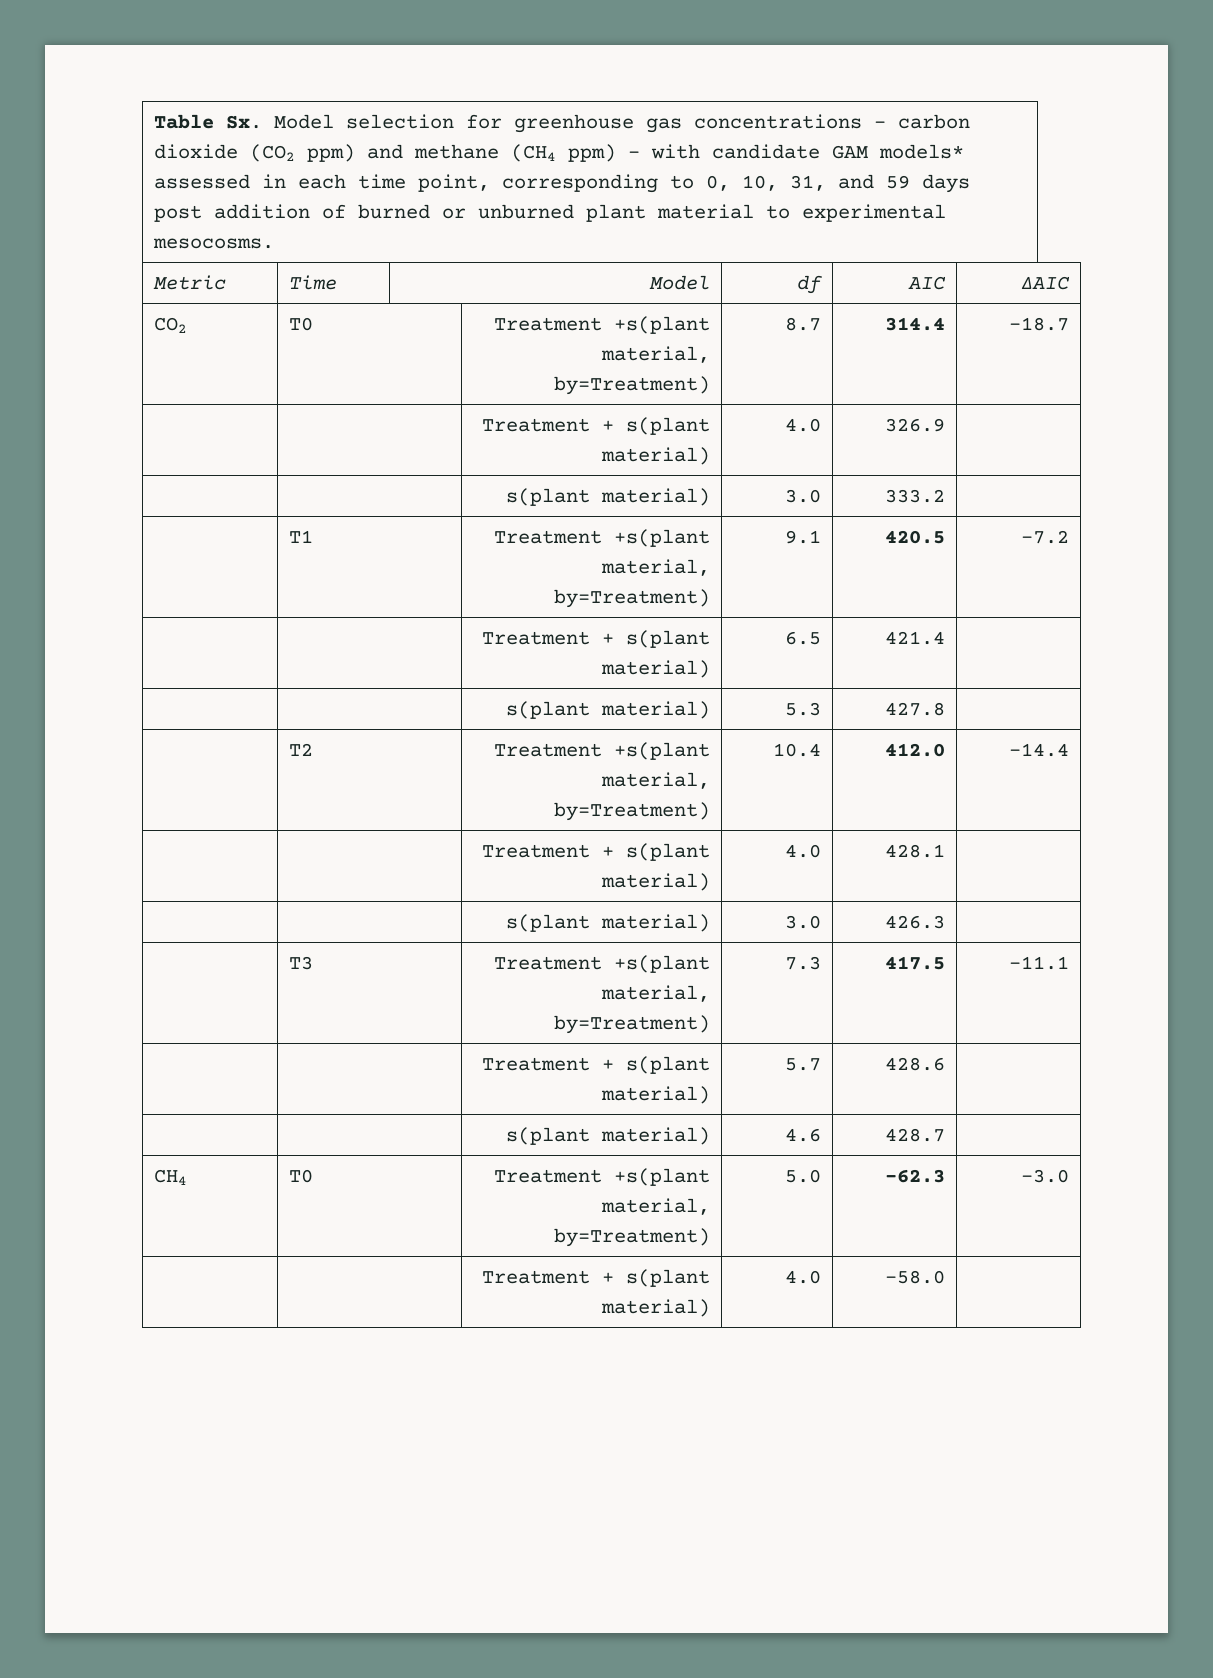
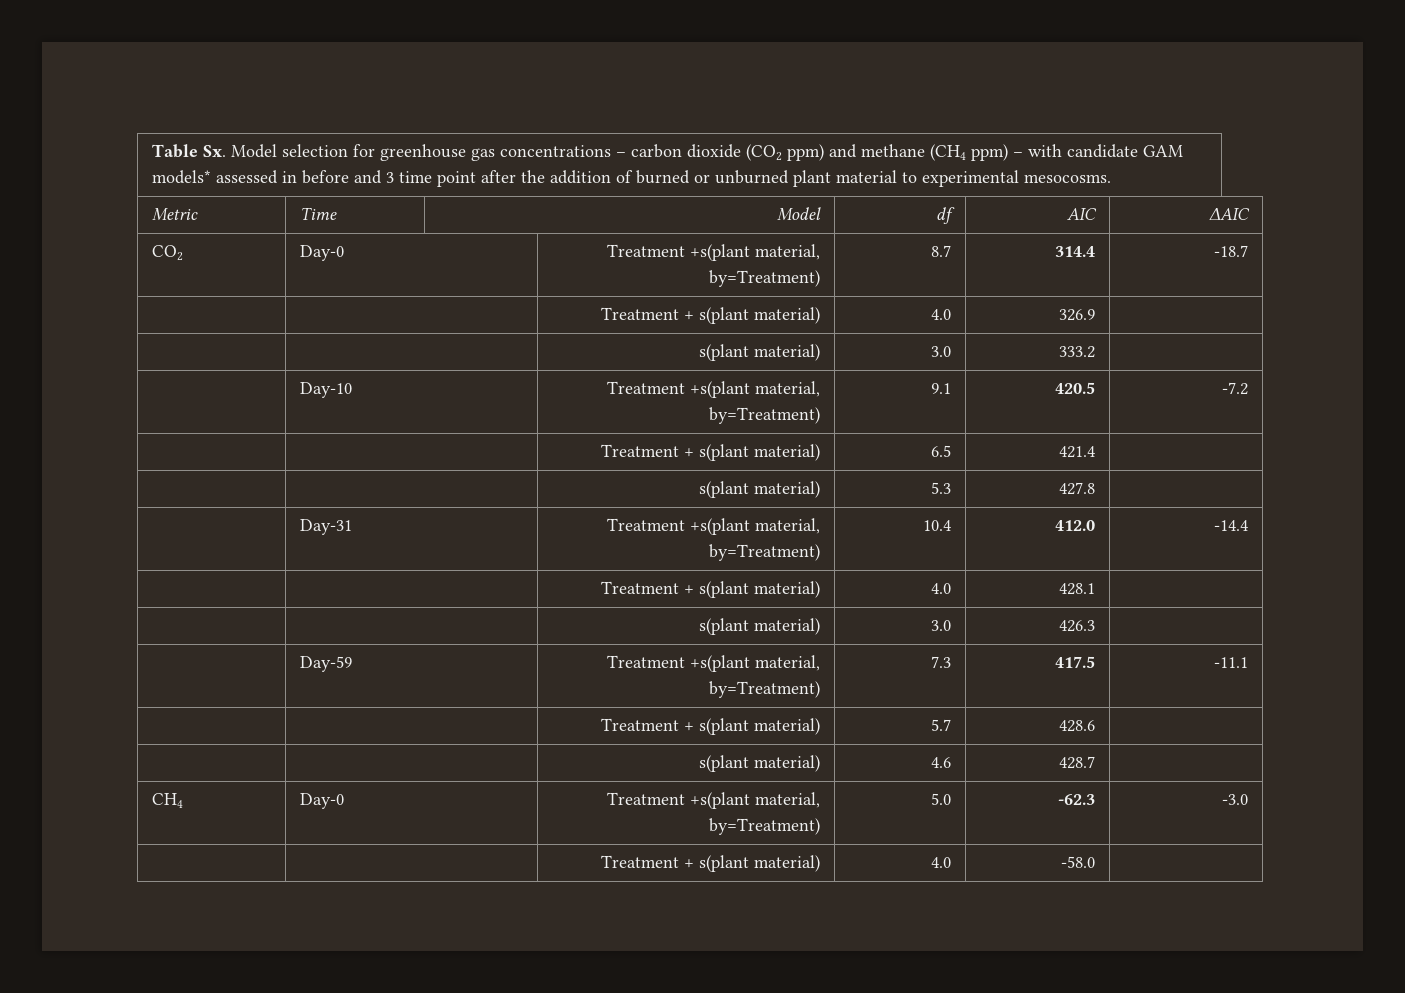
[297,174,970,193] [153,205,202,222] each time point, corresponding to 0, 10, 31, and 59 days post -> [302,170,546,187] before and 3 time point after the
[288,317,313,331] T0 -> [300,245,345,261] Day-0
[288,530,313,543] T1 -> [300,382,353,398] Day-10
[288,743,313,756] T2 -> [300,519,353,535] Day-31
[288,956,313,970] T3 -> [300,656,353,672] Day-59
[288,1169,313,1183] T0 -> [300,793,345,809] Day-0

